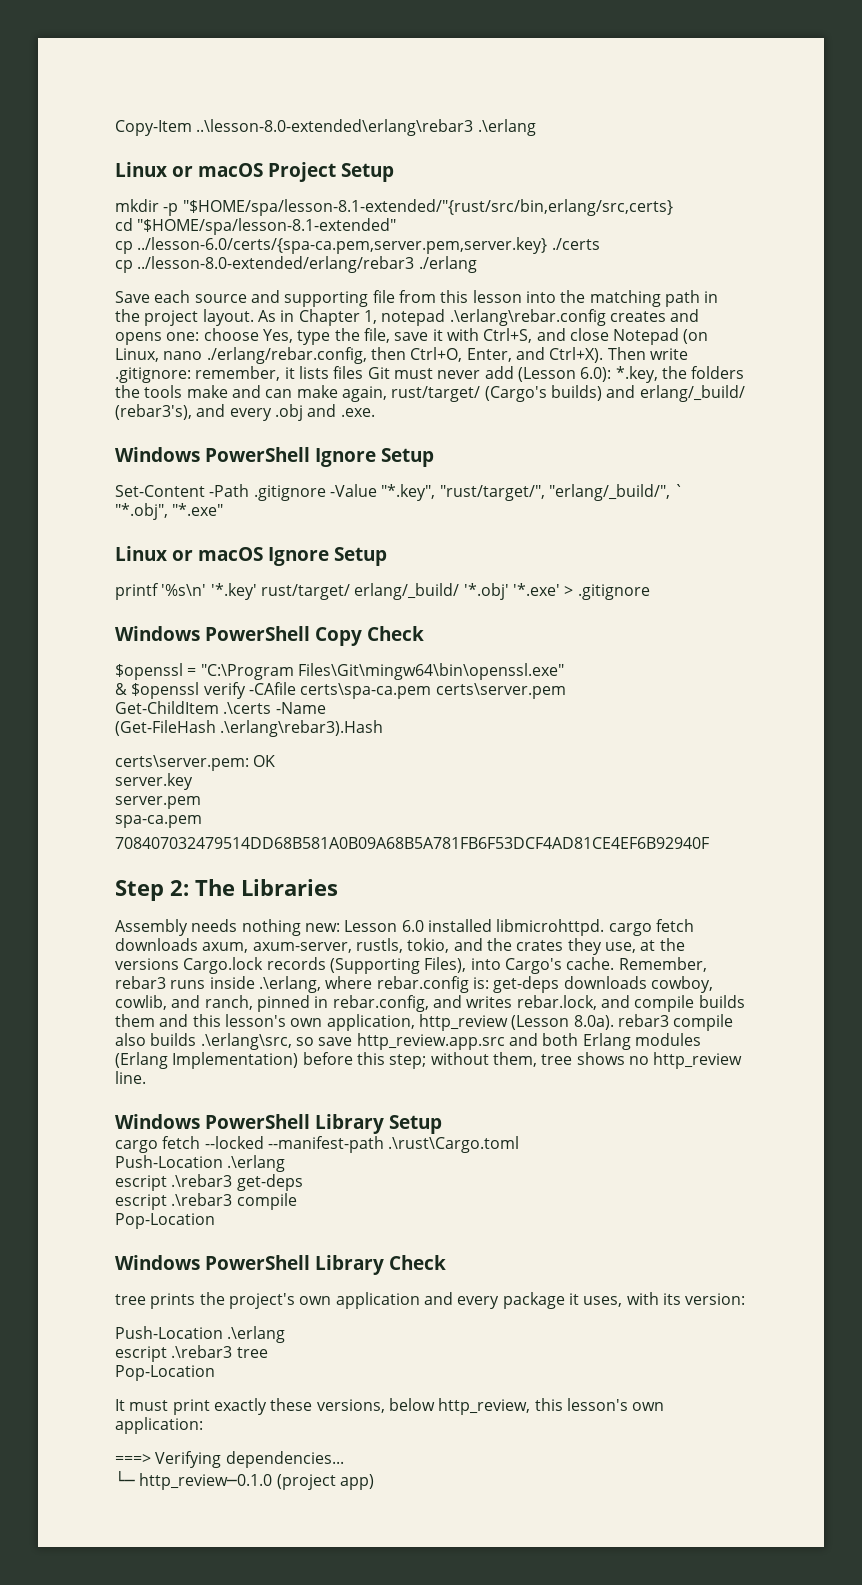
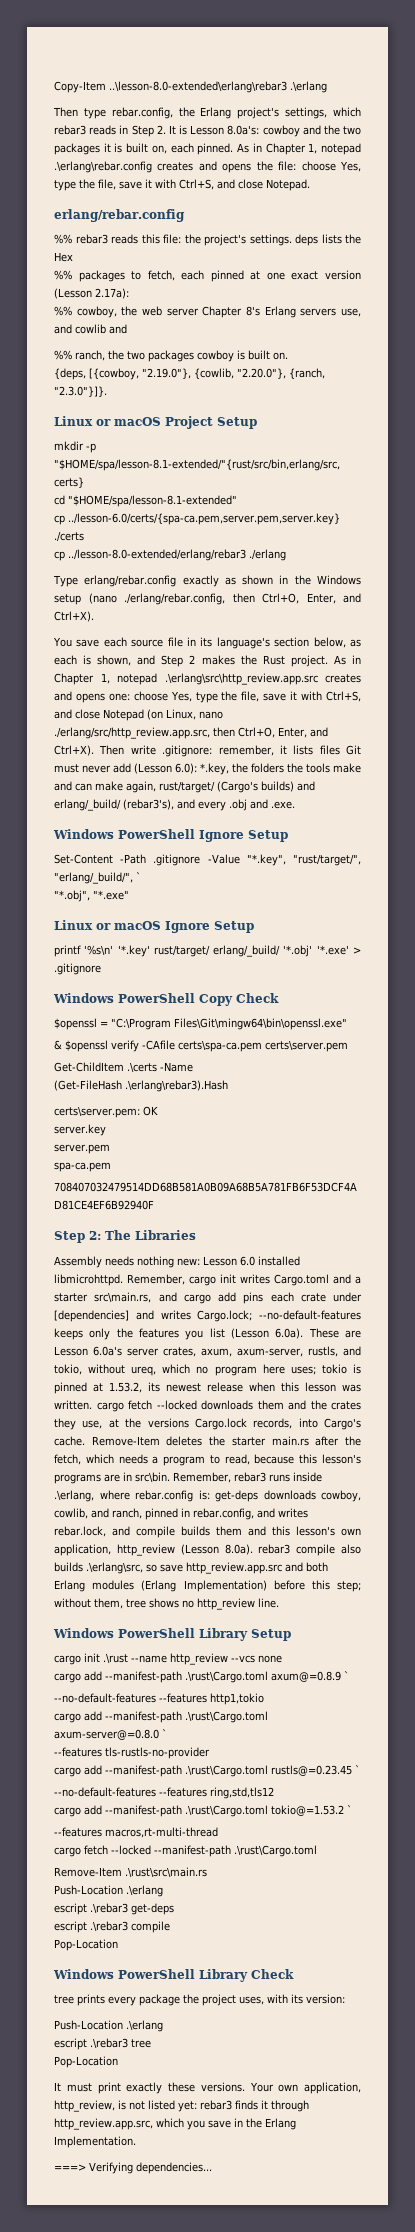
(536, 127) none -> [53,107,361,119] [54,125,361,137] [54,143,361,155] [54,161,362,173] [54,179,310,191] [54,209,185,222] [54,234,361,246] [54,252,73,262] [54,270,361,282] [54,288,129,299] [54,306,361,318] [54,324,127,334] [54,350,288,362] [54,368,325,380] [54,386,107,397] // Then type rebar.config, the Erlang project's settings, which rebar3 reads in Step 2. It is Lesson 8.0a's: cowboy and the two packages it is built on, each pinned. As in Chapter 1, notepad .\erlang\rebar.config creates and opens the file: choose Yes, type the file, save it with Ctrl+S, and close Notepad. // erlang/rebar.config // %% rebar3 reads this file: the project's settings. deps lists the Hex // %% packages to fetch, each pinned at one exact version (Lesson 2.17a): // %% cowboy, the web server Chapter 8's Erlang servers use, and cowlib and // %% ranch, the two packages cowboy is built on. // {deps, [{cowboy, "2.19.0"}, {cowlib, "2.20.0"}, {ranch, "2.3.0"}]}.
[115,290,719,307] [115,309,606,326] Save each source and supporting file from this lesson into the matching path in the project layout. As in Chapter 1, notepad .\erlang\rebar.config -> [53,575,361,587] [54,593,361,605] [54,611,94,622] [53,637,362,649] [54,655,361,667] [54,673,318,685] Type erlang/rebar.config exactly as shown in the Windows setup (nano ./erlang/rebar.config, then Ctrl+O, Enter, and Ctrl+X). // You save each source file in its language's section below, as each is shown, and Step 2 makes the Rust project. As in Chapter 1, notepad .\erlang\src\http_review.app.src
[206,347,367,364] ./erlang/rebar.config, -> [54,727,210,739] ./erlang/src/http_review.app.src,
[608,919,694,936] [115,938,450,953] cargo fetch downloads axum, axum-server, rustls, tokio, -> [127,1274,361,1286] [54,1292,362,1304] [54,1310,361,1322] [54,1328,362,1340] [54,1346,361,1357] [54,1364,361,1376] [54,1382,361,1394] [54,1400,284,1412] Remember, cargo init writes Cargo.toml and a starter src\main.rs, and cargo add pins each crate under [dependencies] and writes Cargo.lock; --no-default-features keeps only the features you list (Lesson 6.0a). These are Lesson 6.0a's server crates, axum, axum-server, rustls, and tokio, without ureq, which no program here uses; tokio is pinned at 1.53.2, its newest release when this lesson was written. cargo fetch --locked downloads them
[266,957,615,974] records (Supporting Files), into Cargo's cache. -> [253,1418,361,1430] [54,1436,362,1446] [54,1454,361,1466] [54,1472,170,1484] records, into Cargo's cache. Remove-Item deletes the starter main.rs after the fetch, which needs a program to read, because this lesson's programs are in src\bin.
(442, 1124) none -> [54,1653,282,1665] [54,1671,349,1683] [54,1693,264,1705] [54,1711,268,1723] [54,1729,167,1740] [54,1747,210,1759] [54,1765,360,1777] [54,1787,274,1799] [54,1805,352,1817] [54,1827,218,1838] // cargo init .\rust --name http_review --vcs none // cargo add --manifest-path .\rust\Cargo.toml axum@=0.8.9 ` // --no-default-features --features http1,tokio // cargo add --manifest-path .\rust\Cargo.toml axum-server@=0.8.0 ` // --features tls-rustls-no-provider // cargo add --manifest-path .\rust\Cargo.toml rustls@=0.23.45 ` // --no-default-features --features ring,std,tls12 // cargo add --manifest-path .\rust\Cargo.toml tokio@=1.53.2 ` // --features macros,rt-multi-thread
(520, 1144) none -> [54,1867,207,1878] // Remove-Item .\rust\src\main.rs
[199,1292,579,1309] the project's own application and every package it -> [108,1994,236,2006] every package the project
[316,1398,665,1415] [115,1417,203,1434] versions, below http_review, this lesson's own application: -> [200,2082,361,2094] [54,2100,309,2112] [54,2118,296,2130] [54,2136,136,2148] versions. Your own application, http_review, is not listed yet: rebar3 finds it through http_review.app.src, which you save in the Erlang Implementation.
[115,1470,374,1490] // └─ http_review─0.1.0 (project app) -> (212, 2168) none

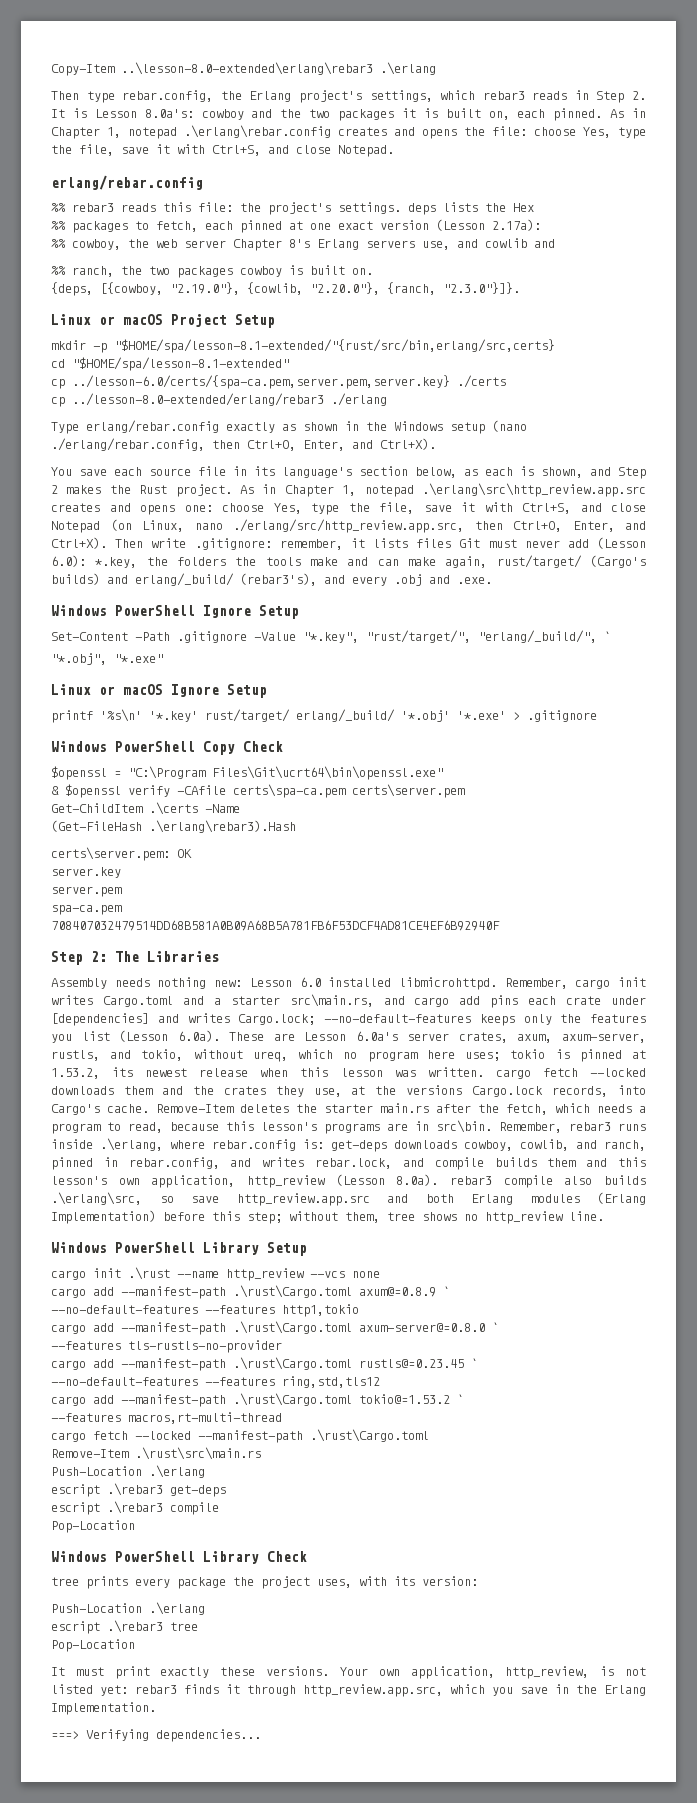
[174,1018,347,1030] Files\Git\mingw64\bin\openssl.exe" -> [212,766,443,780] Files\Git\ucrt64\bin\openssl.exe"

